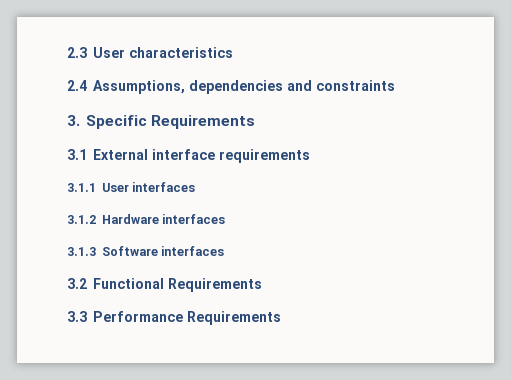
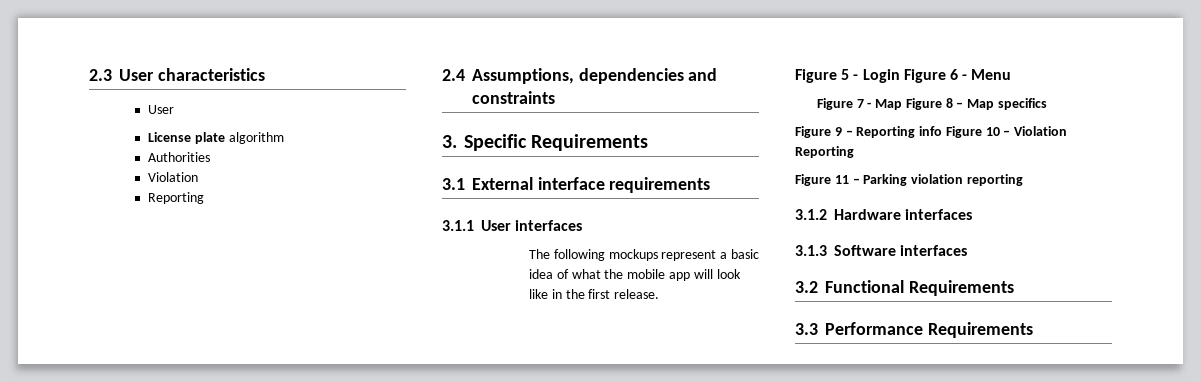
(233, 52) none -> [147,105,174,114] [147,132,284,144] [147,152,210,162] [147,172,198,182] [147,192,204,204] // User // License plate algorithm // Authorities // Violation // Reporting
(195, 187) none -> [529,249,759,261] [529,269,741,281] [529,289,660,299] [795,69,1012,83] [816,98,1048,110] [795,126,1068,138] [795,146,854,158] [795,174,1023,186] // The following mockups represent a basic idea of what the mobile app will look like in the first release. // Figure 5 - Login Figure 6 - Menu // Figure 7 - Map Figure 8 – Map specifics // Figure 9 – Reporting info Figure 10 – Violation Reporting // Figure 11 – Parking violation reporting

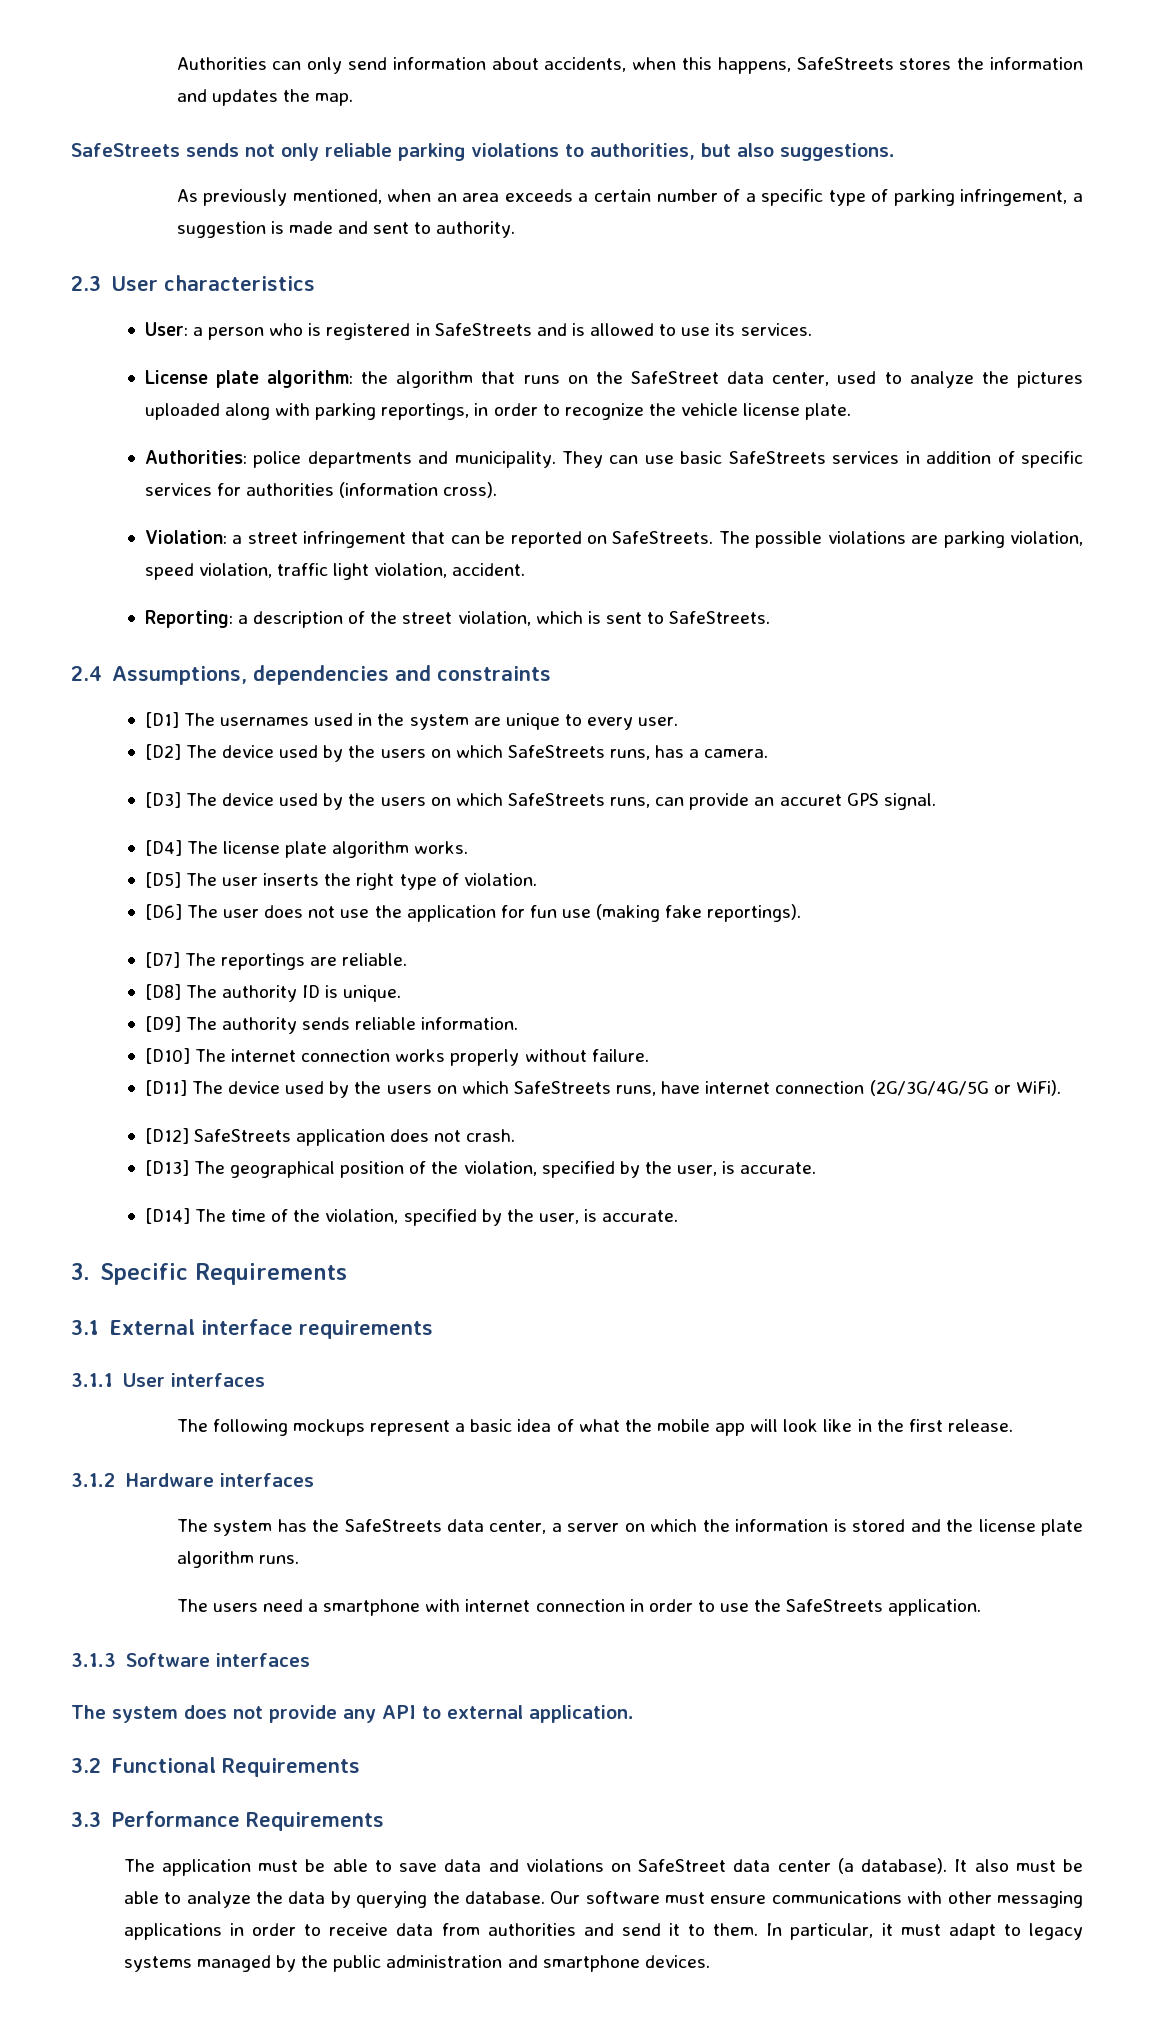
[89,68,265,81] [147,105,174,114] 2.3 User characteristics // User -> [176,57,1083,74] [176,89,354,106] [71,143,895,161] [176,189,1083,206] [176,221,516,238] [71,275,315,291] [144,322,812,340] Authorities can only send information about accidents, when this happens, SafeStreets stores the information and updates the map. // SafeStreets sends not only reliable parking violations to authorities, but also suggestions. // As previously mentioned, when an area exceeds a certain number of a specific type of parking infringement, a suggestion is made and sent to authority. // 2.3 User characteristics // User: a person who is registered in SafeStreets and is allowed to use its services.
[228,132,284,144] [147,152,210,162] [147,172,198,182] [147,192,204,204] algorithm // Authorities // Violation // Reporting -> [267,370,1083,388] [144,403,852,420] [144,450,1083,468] [144,482,498,498] [144,530,1083,548] [144,563,526,580] [144,610,771,628] algorithm: the algorithm that runs on the SafeStreet data center, used to analyze the pictures uploaded along with parking reportings, in order to recognize the vehicle license plate. // Authorities: police departments and municipality. They can use basic SafeStreets services in addition of specific services for authorities (information cross). // Violation: a street infringement that can be reported on SafeStreets. The possible violations are parking violation, speed violation, traffic light violation, accident. // Reporting: a description of the street violation, which is sent to SafeStreets.
(555, 97) none -> [144,712,679,730] [144,744,769,762] [144,792,936,810] [144,840,469,858] [144,872,537,890] [144,904,802,922] [144,952,408,970] [144,984,402,1002] [144,1016,519,1034] [144,1048,649,1066] [144,1080,1061,1098] [144,1128,516,1146] [144,1160,817,1178] [144,1208,679,1226] // [D1] The usernames used in the system are unique to every user. // [D2] The device used by the users on which SafeStreets runs, has a camera. // [D3] The device used by the users on which SafeStreets runs, can provide an accuret GPS signal. // [D4] The license plate algorithm works. // [D5] The user inserts the right type of violation. // [D6] The user does not use the application for fun use (making fake reportings). // [D7] The reportings are reliable. // [D8] The authority ID is unique. // [D9] The authority sends reliable information. // [D10] The internet connection works properly without failure. // [D11] The device used by the users on which SafeStreets runs, have internet connection (2G/3G/4G/5G or WiFi). // [D12] SafeStreets application does not crash. // [D13] The geographical position of the violation, specified by the user, is accurate. // [D14] The time of the violation, specified by the user, is accurate.
[795,69,1012,83] [816,98,1048,110] [795,126,1068,138] [795,146,854,158] [795,174,1023,186] [795,209,973,220] [795,245,968,256] Figure 5 - Login Figure 6 - Menu // Figure 7 - Map Figure 8 – Map specifics // Figure 9 – Reporting info Figure 10 – Violation Reporting // Figure 11 – Parking violation reporting // 3.1.2 Hardware interfaces // 3.1.3 Software interfaces -> [71,1473,314,1487] [176,1519,1084,1536] [176,1551,299,1568] [176,1599,982,1616] [71,1653,310,1667] [71,1705,634,1723] 3.1.2 Hardware interfaces // The system has the SafeStreets data center, a server on which the information is stored and the license plate algorithm runs. // The users need a smartphone with internet connection in order to use the SafeStreets application. // 3.1.3 Software interfaces // The system does not provide any API to external application.
(1033, 330) none -> [123,1858,1084,1876] [123,1891,1083,1908] [123,1923,1083,1940] [123,1955,710,1972] // The application must be able to save data and violations on SafeStreet data center (a database). It also must be able to analyze the data by querying the database. Our software must ensure communications with other messaging applications in order to receive data from authorities and send it to them. In particular, it must adapt to legacy systems managed by the public administration and smartphone devices.

